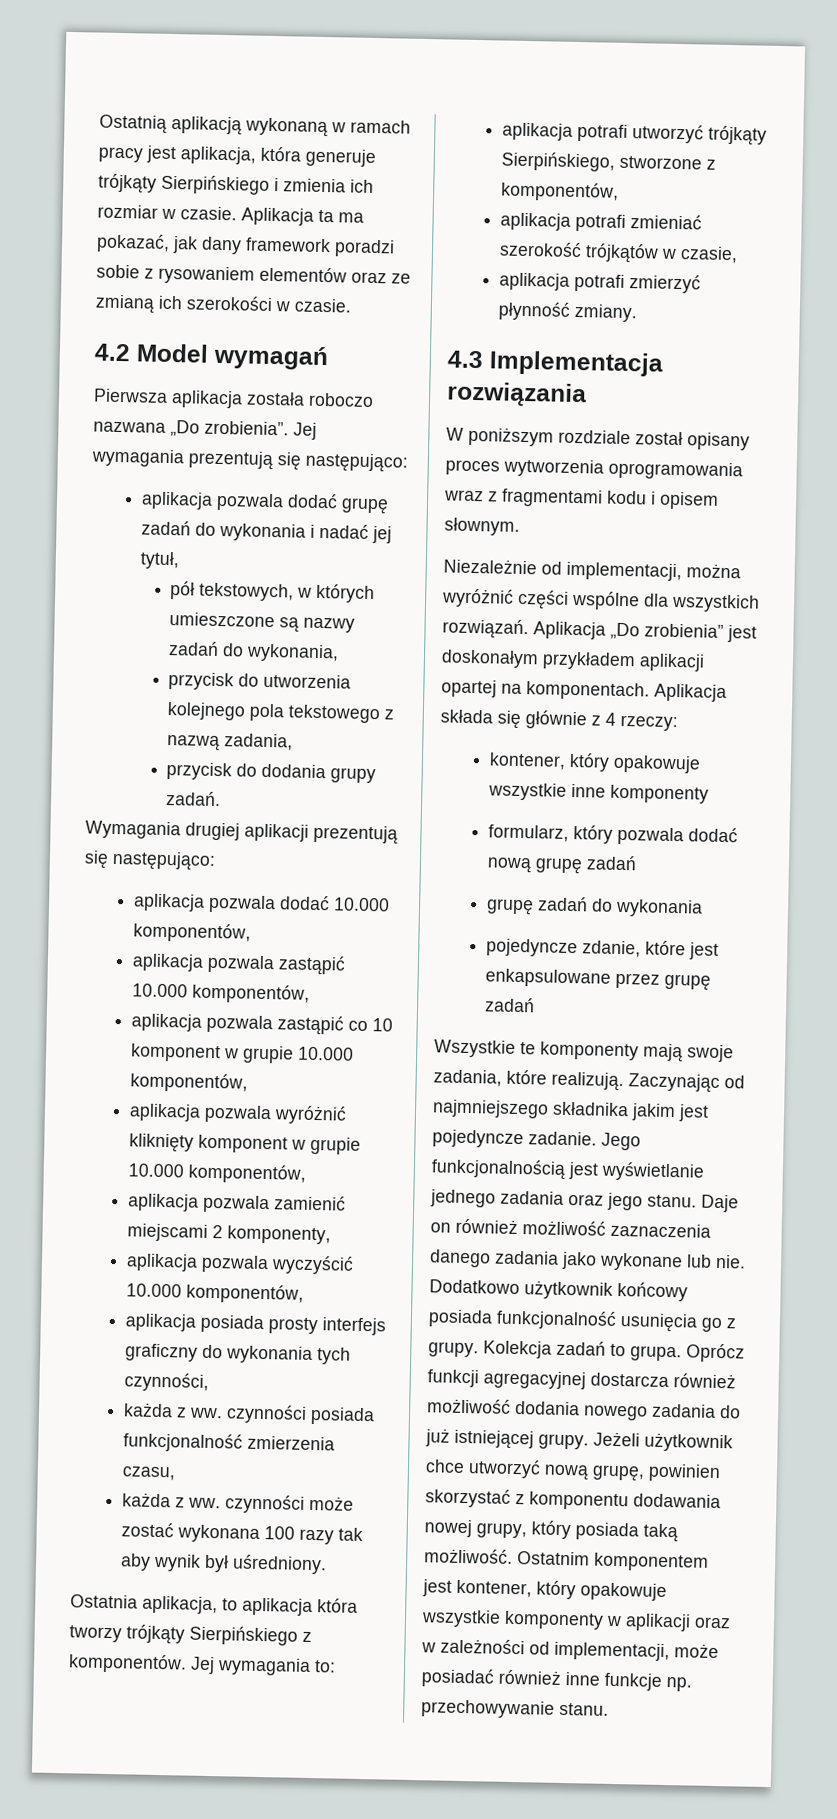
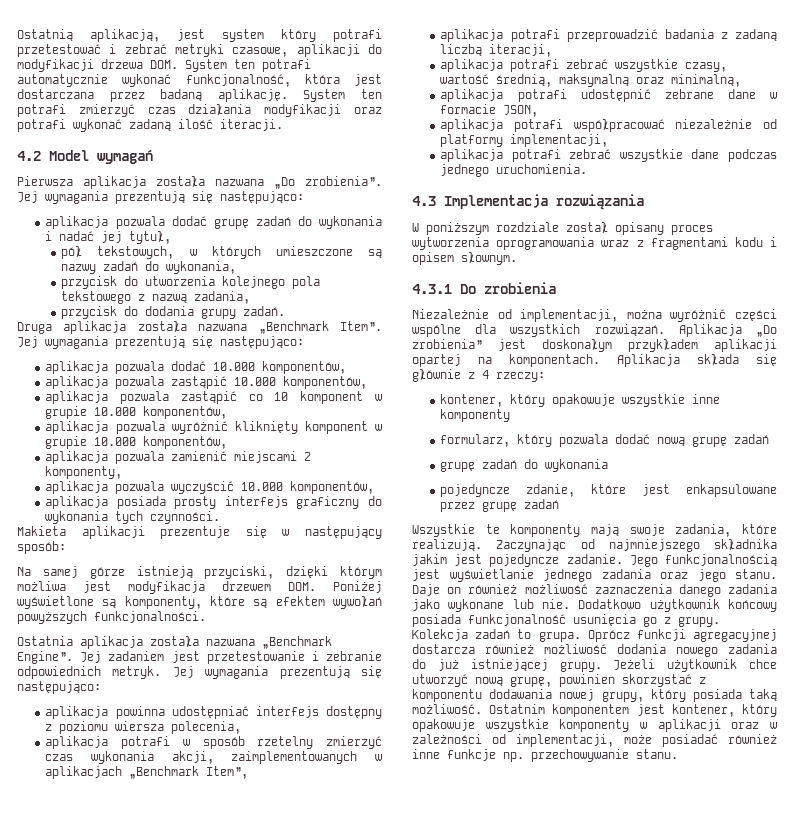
[171,115,411,138] [98,145,376,168] [98,173,374,195] [97,204,364,226] [96,233,395,258] [96,264,411,285] [95,294,352,314] aplikacją wykonaną w ramach pracy jest aplikacja, która generuje trójkąty Sierpińskiego i zmienia ich rozmiar w czasie. Aplikacja ta ma pokazać, jak dany framework poradzi sobie z rysowaniem elementów oraz ze zmianą ich szerokości w czasie. -> [90,29,382,42] [17,44,382,57] [17,59,311,72] [17,74,382,87] [17,89,382,102] [17,104,383,117] [17,119,283,132] aplikacją, jest system który potrafi przetestować i zebrać metryki czasowe, aplikacji do modyfikacji drzewa DOM. System ten potrafi automatycznie wykonać funkcjonalność, która jest dostarczana przez badaną aplikację. System ten potrafi zmierzyć czas działania modyfikacji oraz potrafi wykonać zadaną ilość iteracji.
[308,392,374,408] roboczo -> (205, 182) none
[85,820,309,842] Wymagania drugiej aplikacji -> [17,321,382,334] [17,336,108,349] Druga aplikacja została nazwana „Benchmark Item”. Jej wymagania
[123,1372,209,1392] [122,1402,375,1426] [122,1432,335,1453] [121,1466,175,1481] [121,1492,354,1514] [120,1522,363,1545] [119,1553,327,1575] [70,1594,358,1617] [69,1624,312,1646] [68,1653,336,1677] [501,122,767,146] [500,151,716,172] [500,181,619,202] [499,212,702,232] [498,241,738,264] [498,272,701,294] [497,301,637,323] czynności, // każda z ww. czynności posiada funkcjonalność zmierzenia czasu, // każda z ww. czynności może zostać wykonana 100 razy tak aby wynik był uśredniony. // Ostatnia aplikacja, to aplikacja która tworzy trójkąty Sierpińskiego z komponentów. Jej wymagania to: // aplikacja potrafi utworzyć trójkąty Sierpińskiego, stworzone z komponentów, // aplikacja potrafi zmieniać szerokość trójkątów w czasie, // aplikacja potrafi zmierzyć płynność zmiany. -> [150,511,221,524] [17,526,382,539] [17,541,66,554] [17,566,382,579] [17,581,382,594] [17,596,382,609] [17,611,206,624] [17,636,332,649] [17,651,382,664] [17,666,382,679] [17,681,101,694] [45,706,382,719] [45,721,242,734] [45,736,382,749] [45,751,382,764] [45,766,249,779] [440,29,777,42] [440,44,553,57] [440,59,728,72] [440,74,742,87] [440,89,777,102] [440,104,539,117] [440,119,777,132] [440,134,609,147] [440,149,777,162] [440,164,588,177] czynności. // Makieta aplikacji prezentuje się w następujący sposób: // Na samej górze istnieją przyciski, dzięki którym możliwa jest modyfikacja drzewem DOM. Poniżej wyświetlone są komponenty, które są efektem wywołań powyższych funkcjonalności. // Ostatnia aplikacja została nazwana „Benchmark Engine”. Jej zadaniem jest przetestowanie i zebranie odpowiednich metryk. Jej wymagania prezentują się następująco: // aplikacja powinna udostępniać interfejs dostępny z poziomu wiersza polecenia, // aplikacja potrafi w sposób rzetelny zmierzyć czas wykonania akcji, zaimplementowanych w aplikacjach „Benchmark Item”, // aplikacja potrafi przeprowadzić badania z zadaną liczbą iteracji, // aplikacja potrafi zebrać wszystkie czasy, wartość średnią, maksymalną oraz minimalną, // aplikacja potrafi udostępnić zebrane dane w formacie JSON, // aplikacja potrafi współpracować niezależnie od platformy implementacji, // aplikacja potrafi zebrać wszystkie dane podczas jednego uruchomienia.
(520, 526) none -> [412,282,556,294] // 4.3.1 Do zrobienia

